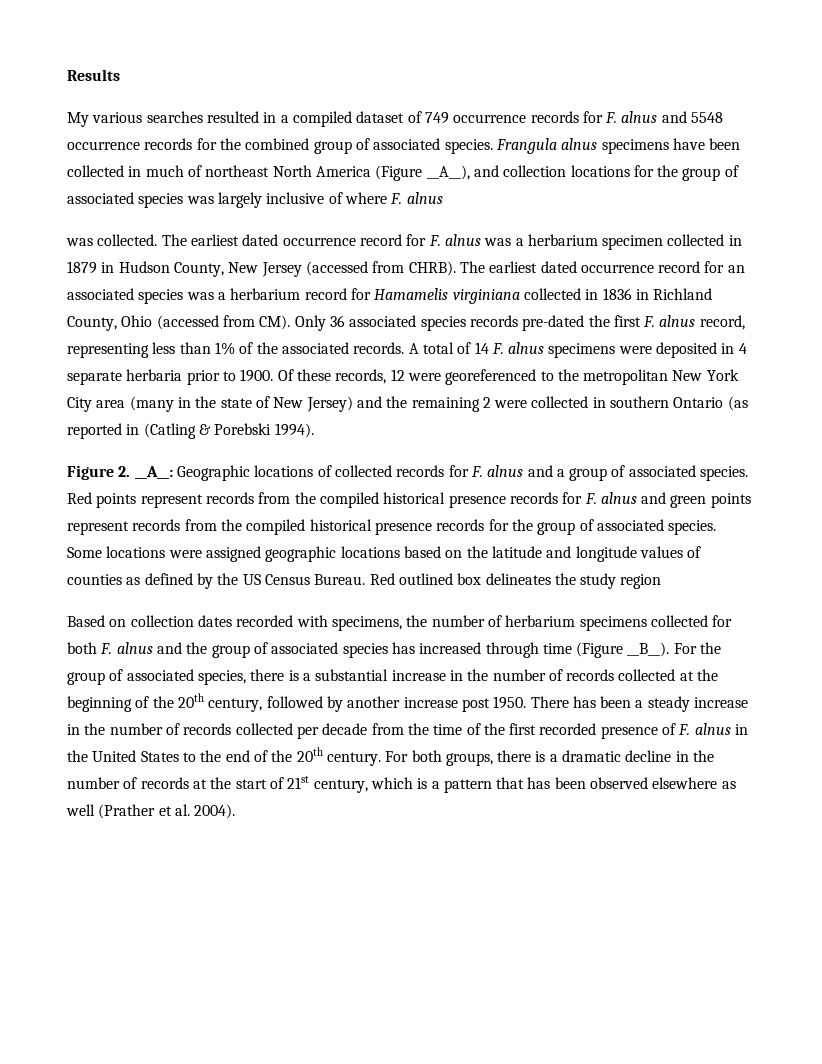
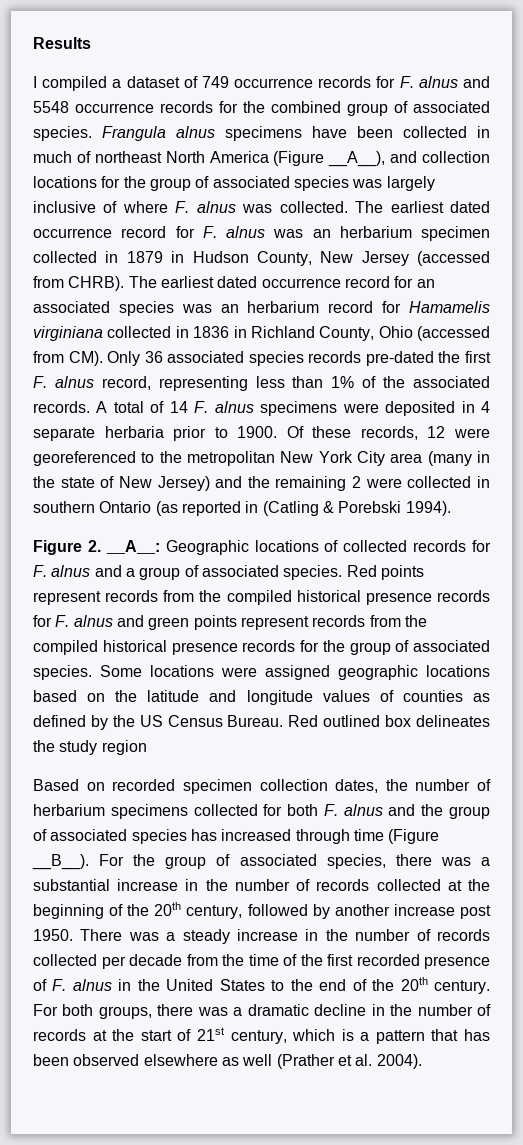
[67,111,352,127] My various searches resulted in a compiled -> [33,76,122,91] I compiled a
(443, 198) // -> (236, 207) none
[515,238,524,246] a -> [312,229,331,238] an
[217,292,226,300] a -> [220,304,239,313] an
[130,615,402,631] collection dates recorded with specimens, -> [112,779,379,794] recorded specimen collection dates,
[288,670,299,681] is -> [440,857,471,866] was
[572,696,632,708] has been -> [128,932,159,941] was
[535,751,546,762] is -> [197,1007,228,1016] was

